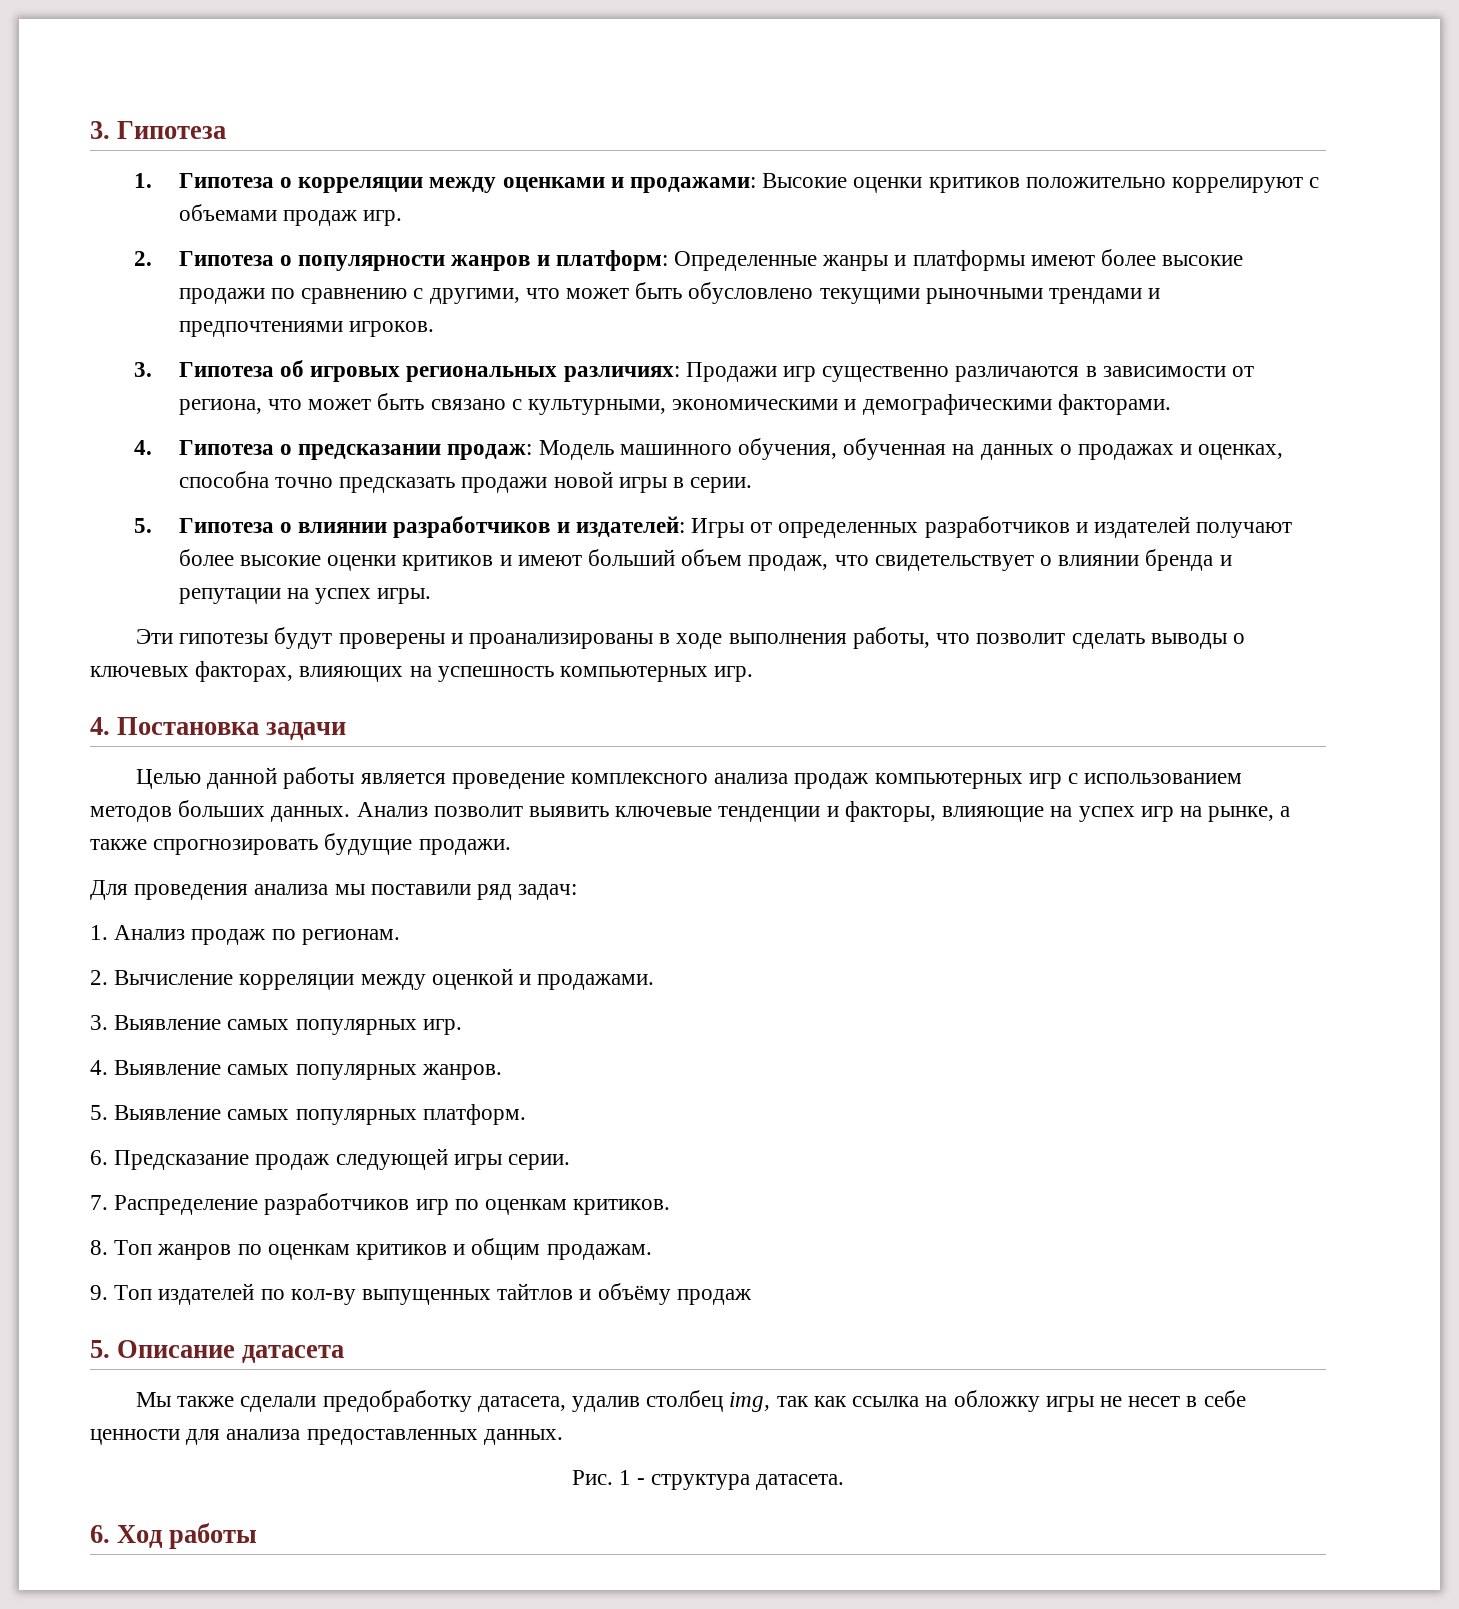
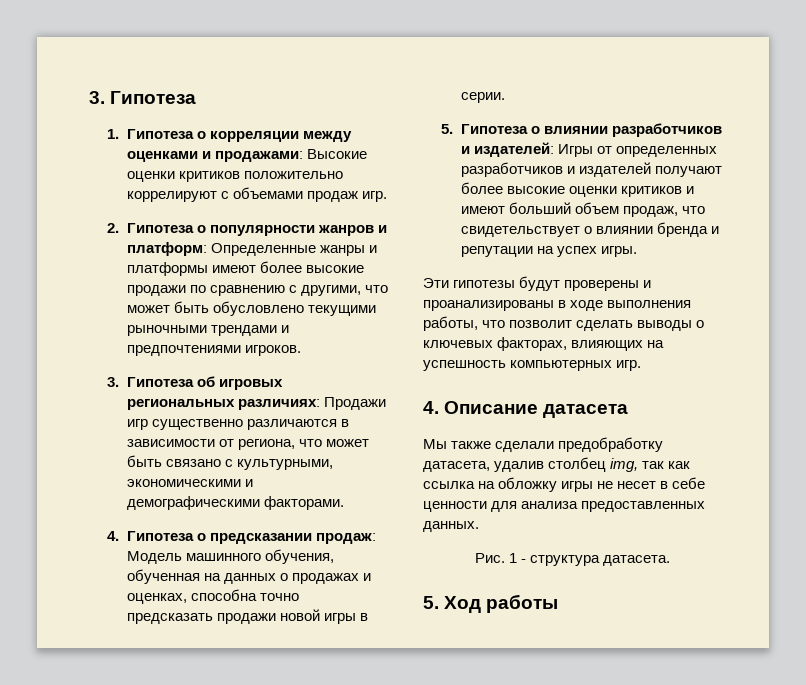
[117,717,347,740] [136,767,1243,789] [90,800,1291,822] [90,833,511,855] [90,880,578,900] [90,925,400,945] [90,968,655,990] [90,1015,462,1035] [90,1060,502,1080] [90,1104,526,1125] [90,1148,571,1170] [90,1193,671,1215] [90,1238,652,1260] [90,1283,751,1305] [90,1340,110,1358] Постановка задачи // Целью данной работы является проведение комплексного анализа продаж компьютерных игр с использованием методов больших данных. Анализ позволит выявить ключевые тенденции и факторы, влияющие на успех игр на рынке, а также спрогнозировать будущие продажи. // Для проведения анализа мы поставили ряд задач: // 1. Анализ продаж по регионам. // 2. Вычисление корреляции между оценкой и продажами. // 3. Выявление самых популярных игр. // 4. Выявление самых популярных жанров. // 5. Выявление самых популярных платформ. // 6. Предсказание продаж следующей игры серии. // 7. Распределение разработчиков игр по оценкам критиков. // 8. Топ жанров по оценкам критиков и общим продажам. // 9. Топ издателей по кол-ву выпущенных тайтлов и объёму продаж // 5. -> (439, 407) none
[90,1525,110,1543] 6. -> [423,596,439,609] 5.

